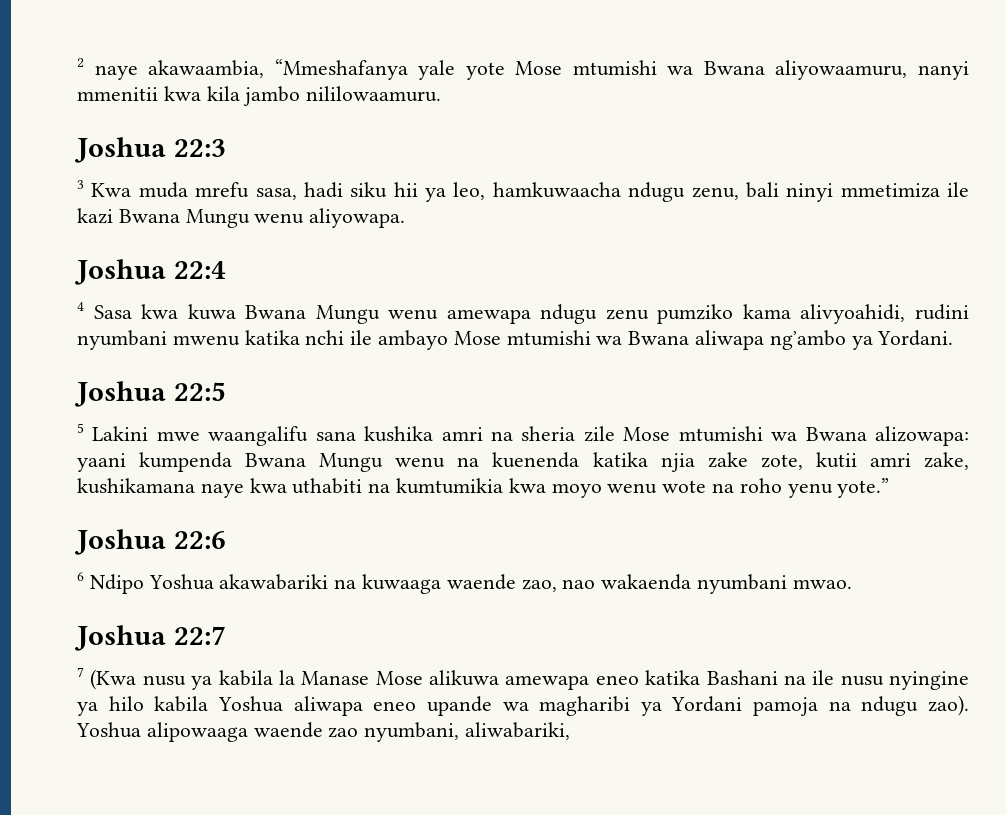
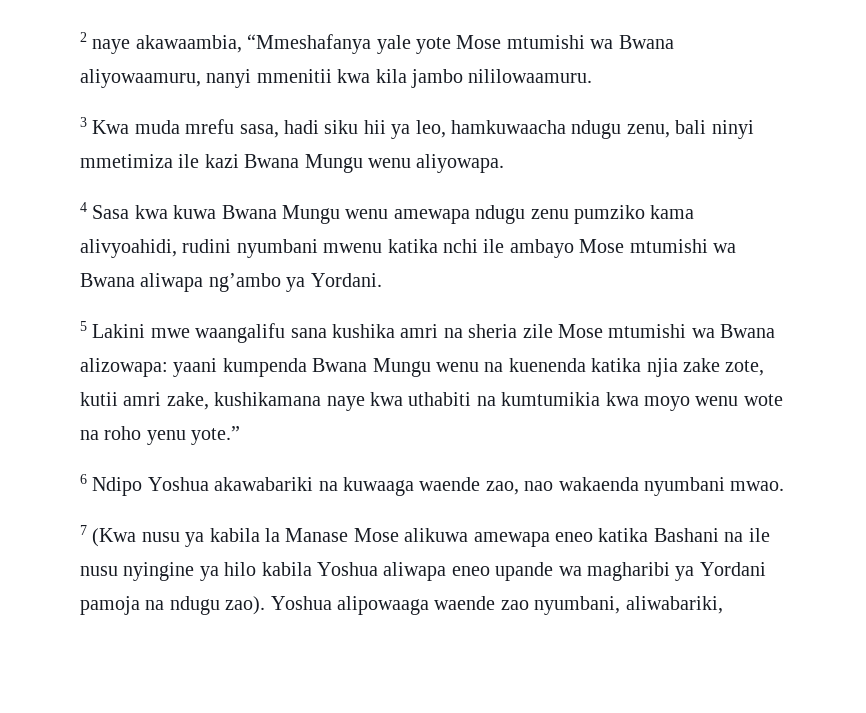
[74,137,226,163] // Joshua 22:3 -> (593, 76) none
[74,259,226,285] // Joshua 22:4 -> (505, 163) none
[74,381,226,407] // Joshua 22:5 -> (382, 280) none
[74,529,226,555] // Joshua 22:6 -> (241, 435) none
[74,625,226,651] // Joshua 22:7 -> (785, 486) none

